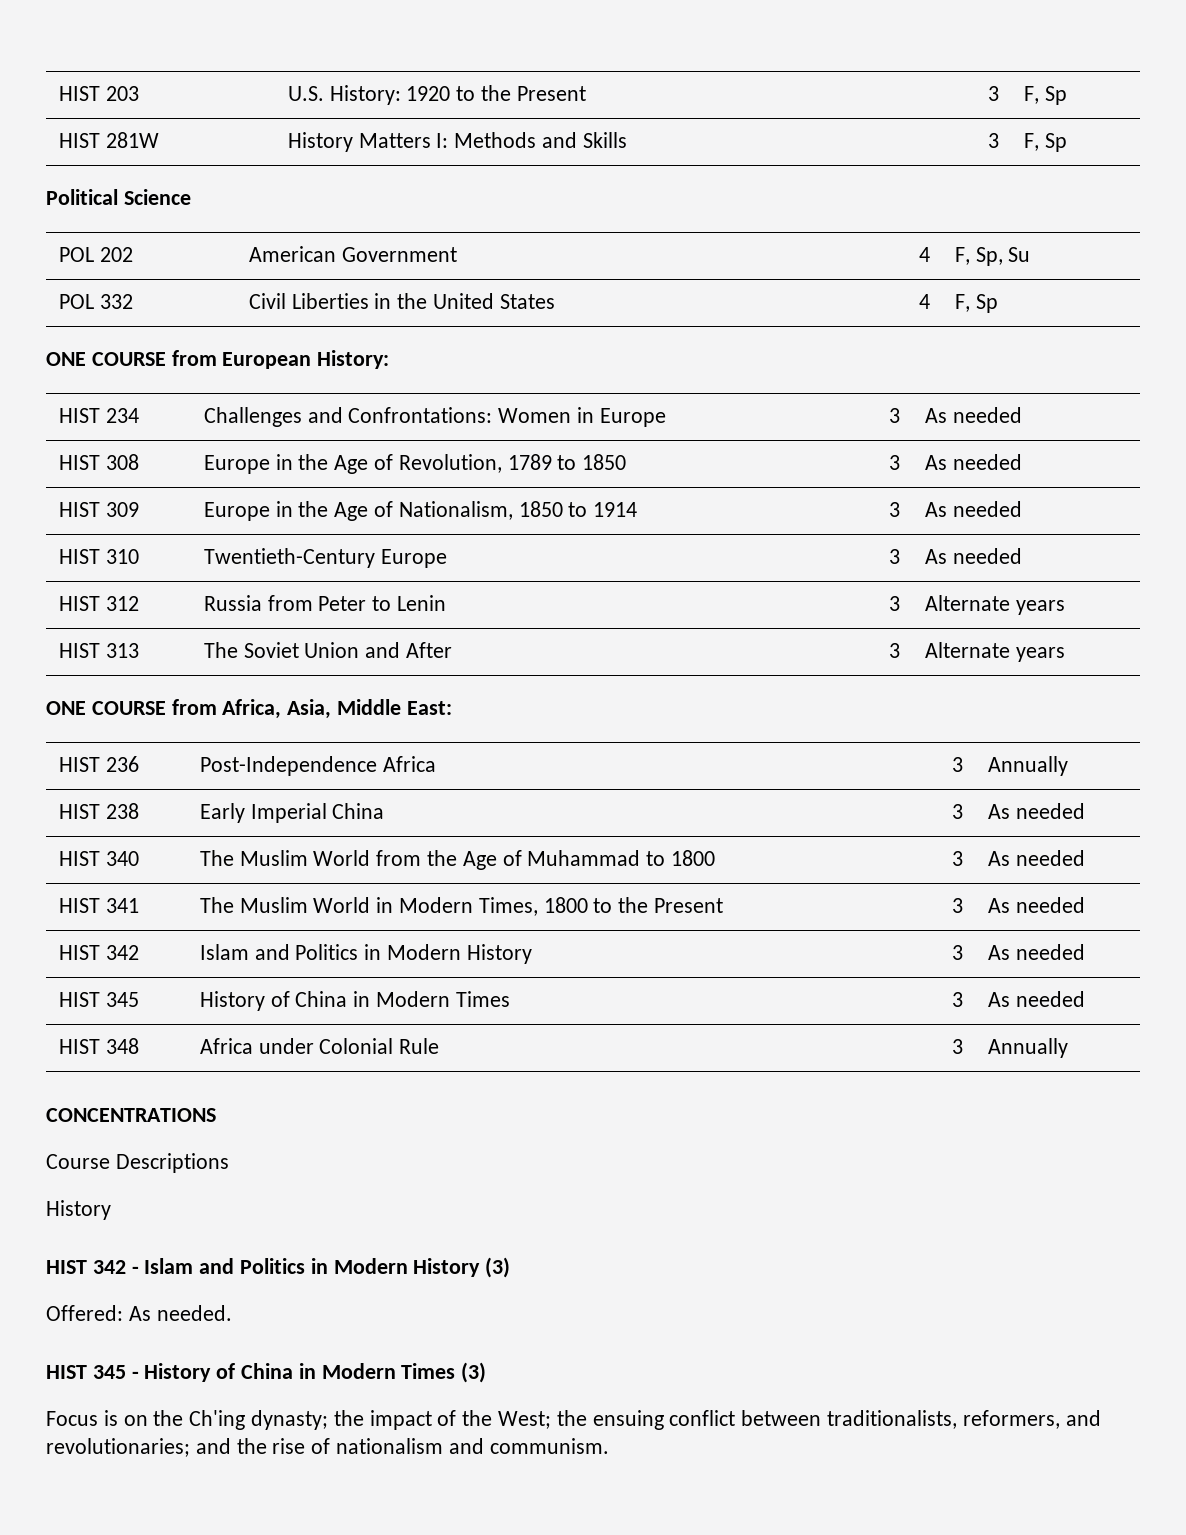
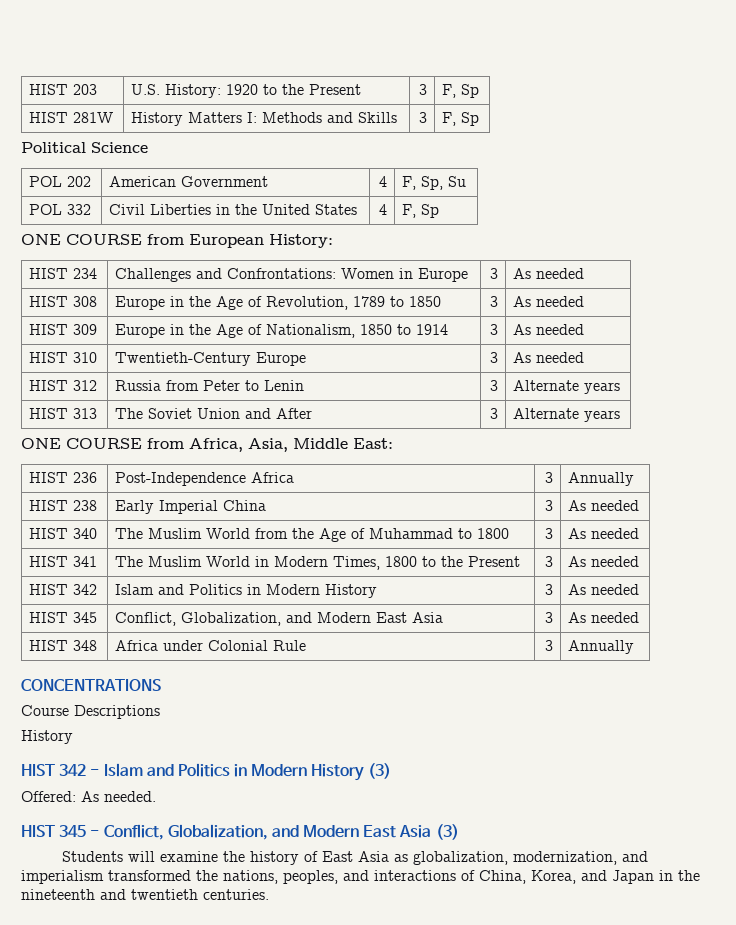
[199,991,510,1011] History of China in Modern Times -> [115,612,444,626] Conflict, Globalization, and Modern East Asia
[144,1362,487,1383] [46,1410,1101,1430] [46,1438,609,1457] History of China in Modern Times (3) // Focus is on the Ch'ing dynasty; the impact of the West; the ensuing conflict between traditionalists, reformers, and revolutionaries; and the rise of nationalism and communism. -> [103,824,459,840] [61,851,648,865] [21,870,700,884] [21,889,269,900] Conflict, Globalization, and Modern East Asia (3) // Students will examine the history of East Asia as globalization, modernization, and imperialism transformed the nations, peoples, and interactions of China, Korea, and Japan in the nineteenth and twentieth centuries.

